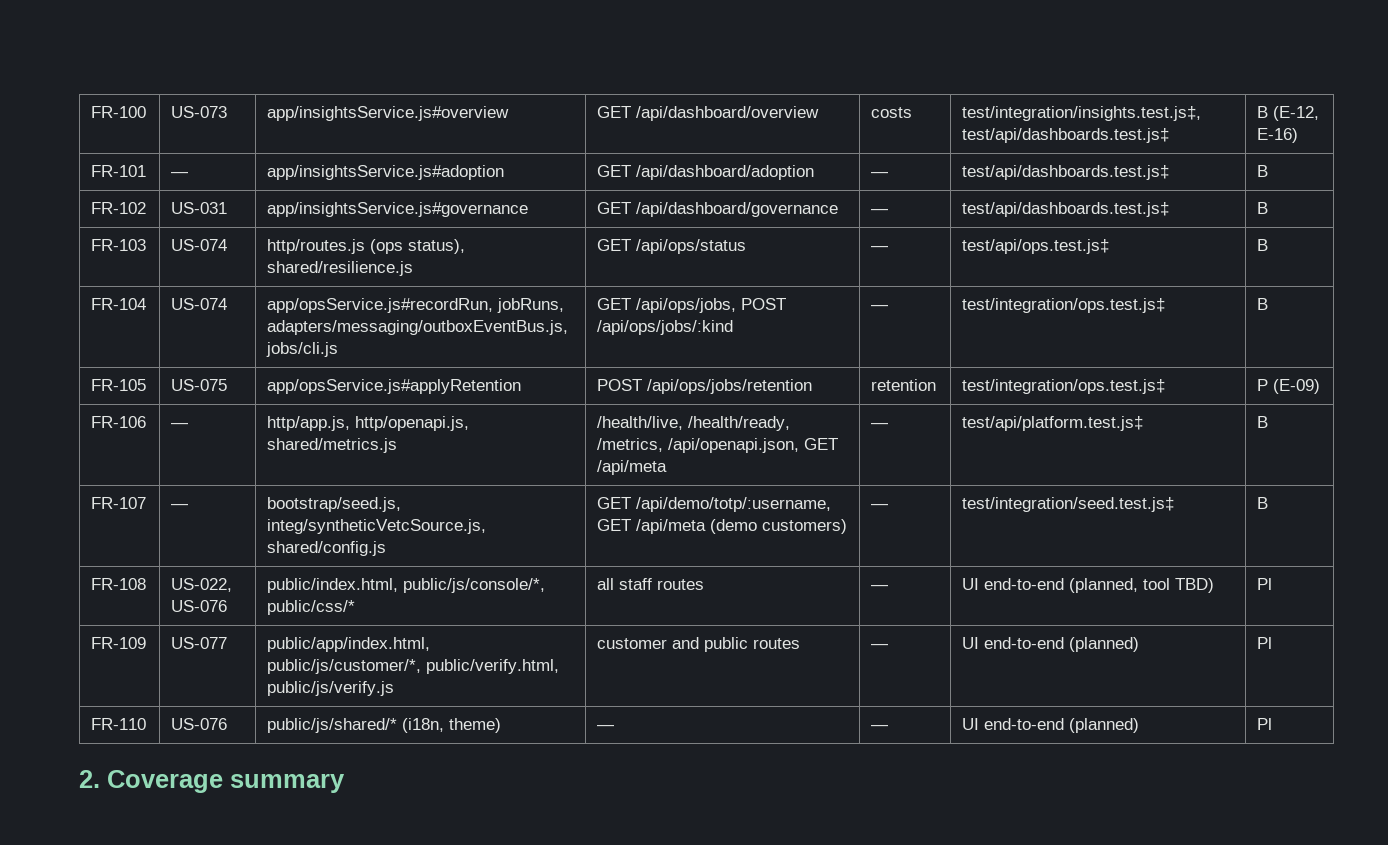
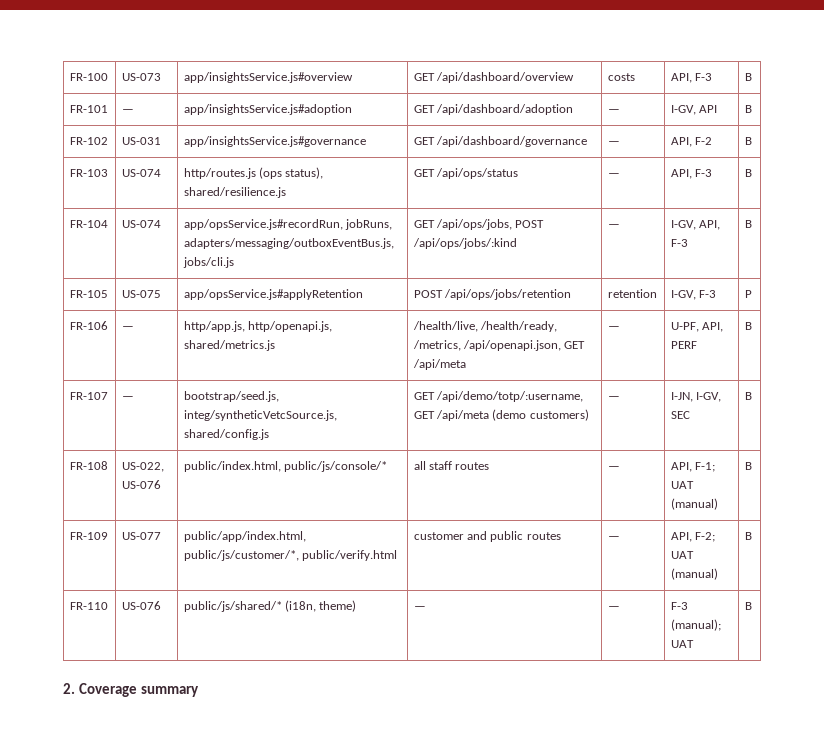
[962,106,1202,121] [962,128,1170,143] [1257,106,1320,121] [1257,128,1299,143] test/integration/insights.test.js‡, test/api/dashboards.test.js‡ | B (E-12, E-16) -> [670,73,712,83] [744,73,752,81] API, F-3 | B
[962,165,1170,180] test/api/dashboards.test.js‡ -> [670,105,717,115] I-GV, API
[962,202,1170,217] test/api/dashboards.test.js‡ -> [670,137,712,147] API, F-2
[962,239,1110,254] test/api/ops.test.js‡ -> [670,169,712,179] API, F-3
[962,298,1166,313] test/integration/ops.test.js‡ -> [670,220,720,230] [670,239,688,247] I-GV, API, F-3
[962,379,1166,394] test/integration/ops.test.js‡ -> [670,290,716,300] I-GV, F-3
[1273,379,1321,394] (E-09) -> (752, 294) none
[962,416,1144,431] test/api/platform.test.js‡ -> [670,322,723,332] [670,341,697,349] U-PF, API, PERF
[962,497,1175,512] test/integration/seed.test.js‡ -> [670,392,721,402] [670,411,690,419] I-JN, I-GV, SEC
[403,578,546,593] [267,600,356,615] public/js/console/*, public/css/* -> [283,461,387,472] public/js/console/*
[962,578,1215,593] [1257,578,1273,590] UI end-to-end (planned, tool TBD) | Pl -> [670,462,715,472] [670,481,694,489] [670,498,718,510] [744,462,752,470] API, F-1; UAT (manual) | B
[426,659,560,674] [267,681,395,696] public/verify.html, public/js/verify.js -> [301,550,397,561] public/verify.html
[962,637,1140,652] [1257,637,1273,649] UI end-to-end (planned) | Pl -> [670,532,715,542] [670,551,694,559] [670,568,718,580] [744,532,752,540] API, F-2; UAT (manual) | B
[962,718,1140,733] [1257,718,1273,730] UI end-to-end (planned) | Pl -> [670,602,688,610] [670,619,721,631] [670,640,694,648] [744,602,752,610] F-3 (manual); UAT | B

